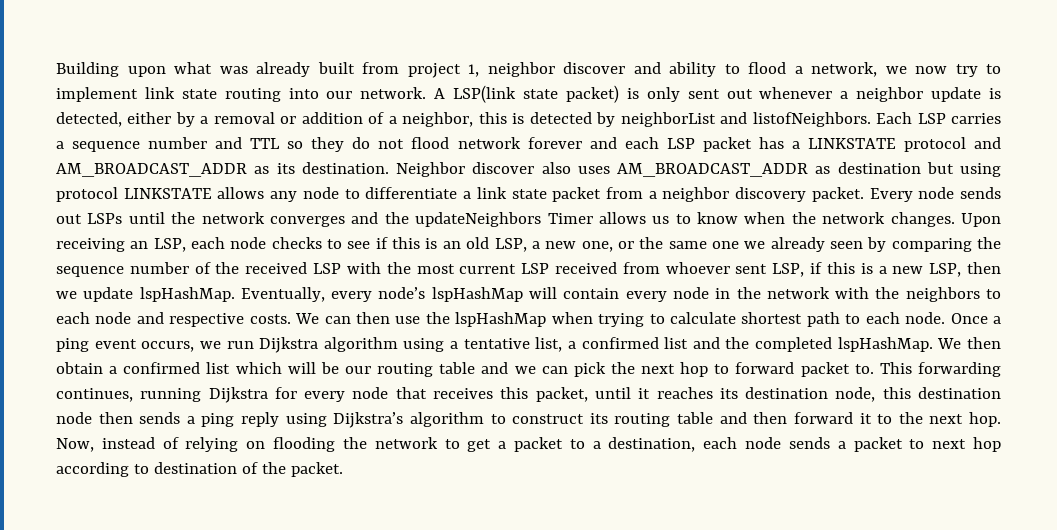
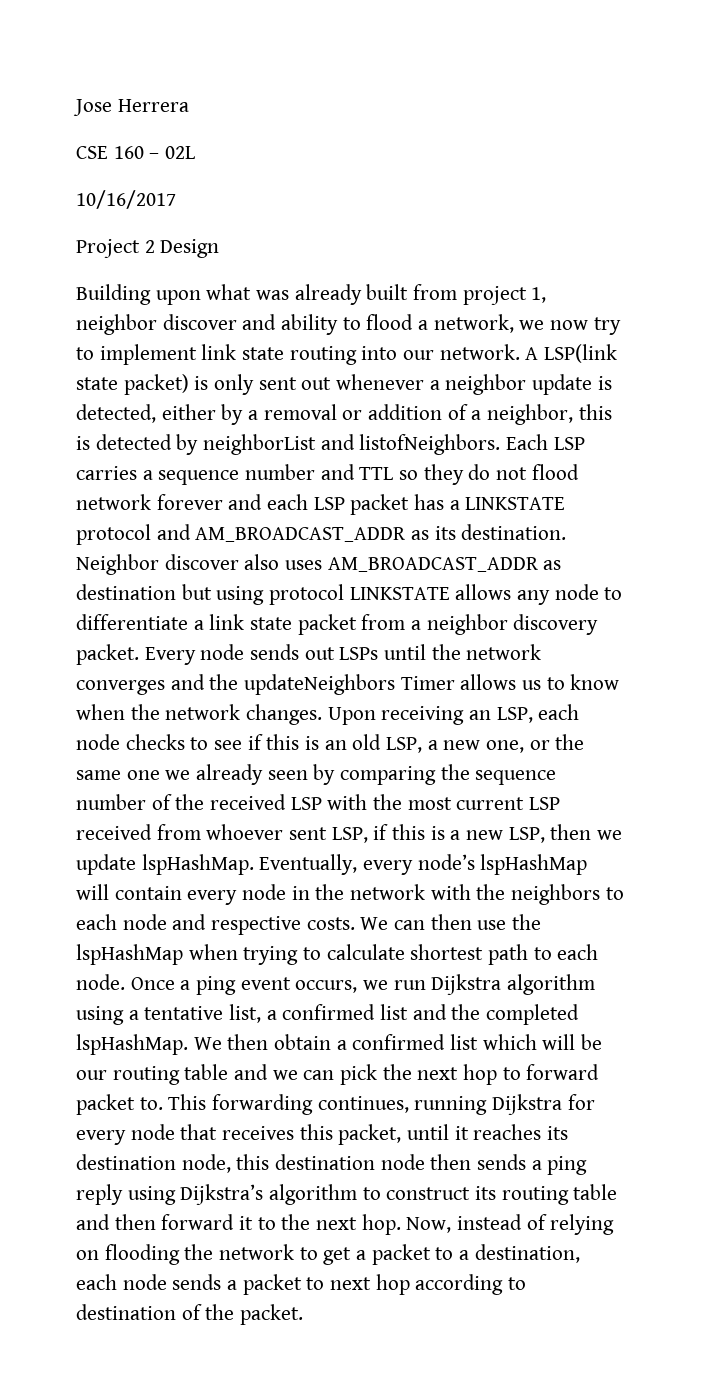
(56, 69) none -> [73,99,189,116] [76,146,196,159] [76,190,176,209] [76,239,220,258] Jose Herrera // CSE 160 – 02L // 10/16/2017 // Project 2 Design //

